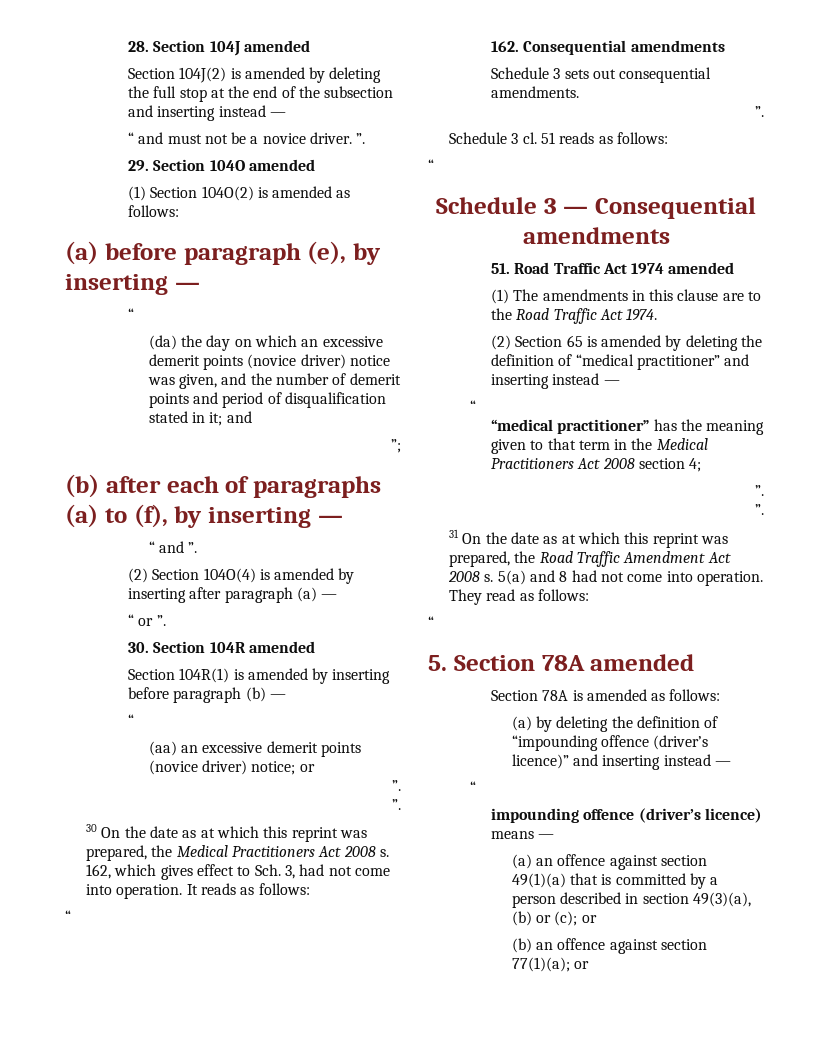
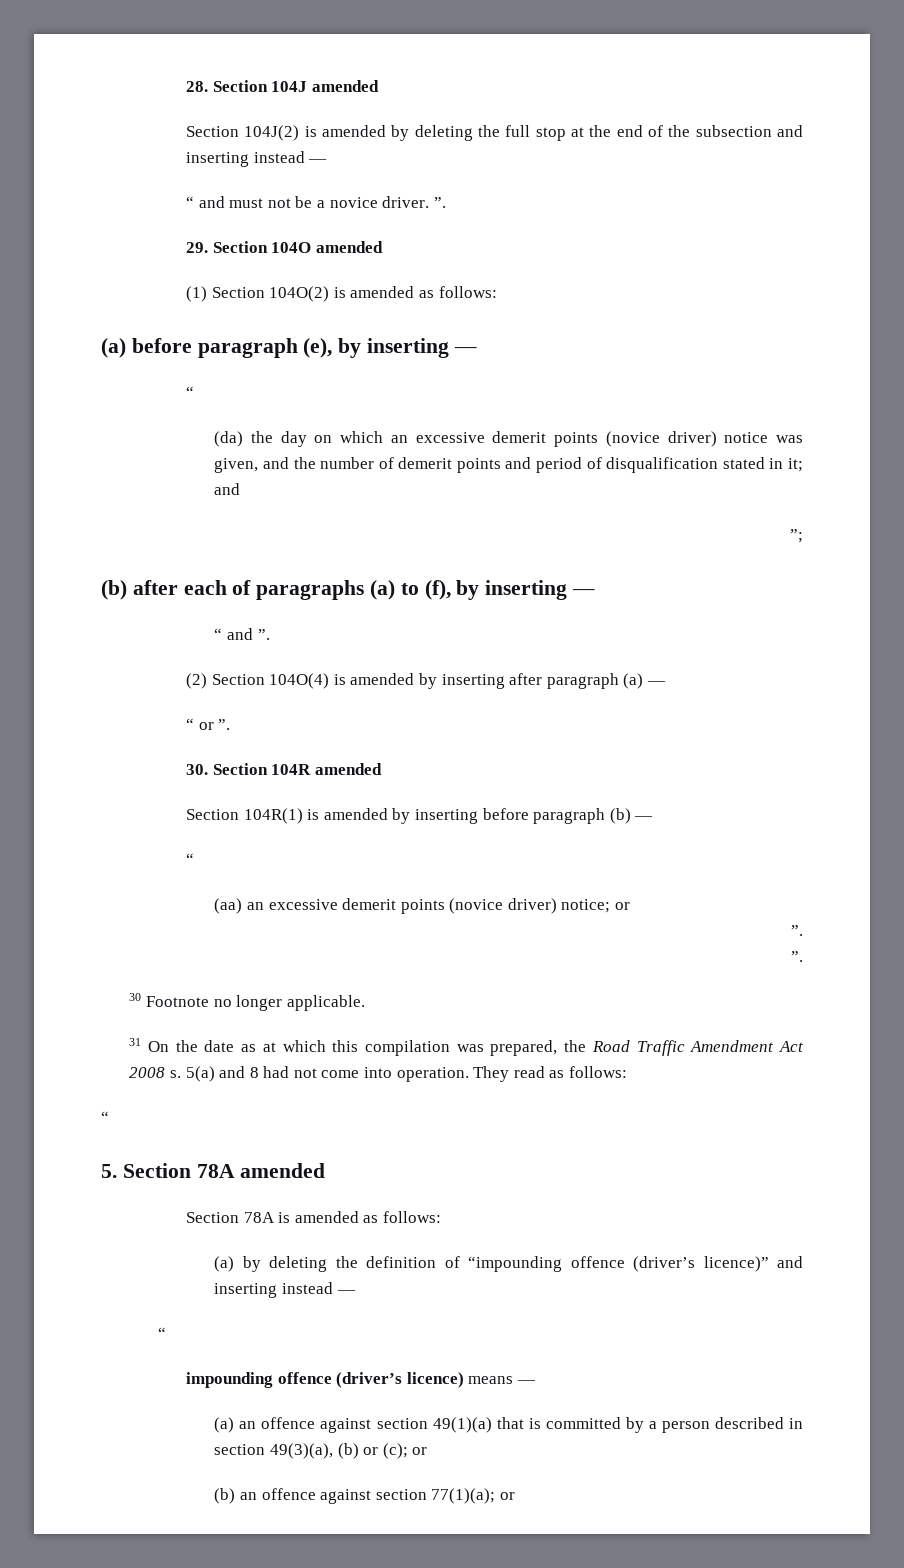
[101,826,367,842] [85,845,389,861] [85,864,390,880] [85,883,310,899] [65,910,71,922] [490,40,725,55] [490,67,712,83] [490,86,579,98] [755,106,764,117] [448,132,668,144] [428,159,434,171] [435,197,757,219] [522,227,670,244] [490,262,735,274] [490,289,762,304] [490,308,658,324] [490,335,763,351] [490,354,750,370] [490,373,620,389] [469,400,476,412] [490,419,765,435] [490,438,708,454] [490,458,702,472] [755,485,764,496] [755,504,764,515] On the date as at which this reprint was prepared, the Medical Practitioners Act 2008 s. 162, which gives effect to Sch. 3, had not come into operation. It reads as follows: // “ // 162. Consequential amendments // Schedule 3 sets out consequential amendments. // ”. // Schedule 3 cl. 51 reads as follows: // “ // Schedule 3 — Consequential amendments // 51. Road Traffic Act 1974 amended // (1) The amendments in this clause are to the Road Traffic Act 1974. // (2) Section 65 is amended by deleting the definition of “medical practitioner” and inserting instead — // “ // “medical practitioner” has the meaning given to that term in the Medical Practitioners Act 2008 section 4; // ”. // ”. -> [145,995,365,1011] Footnote no longer applicable.
[652,533,699,548] reprint -> [365,1040,451,1056] compilation

